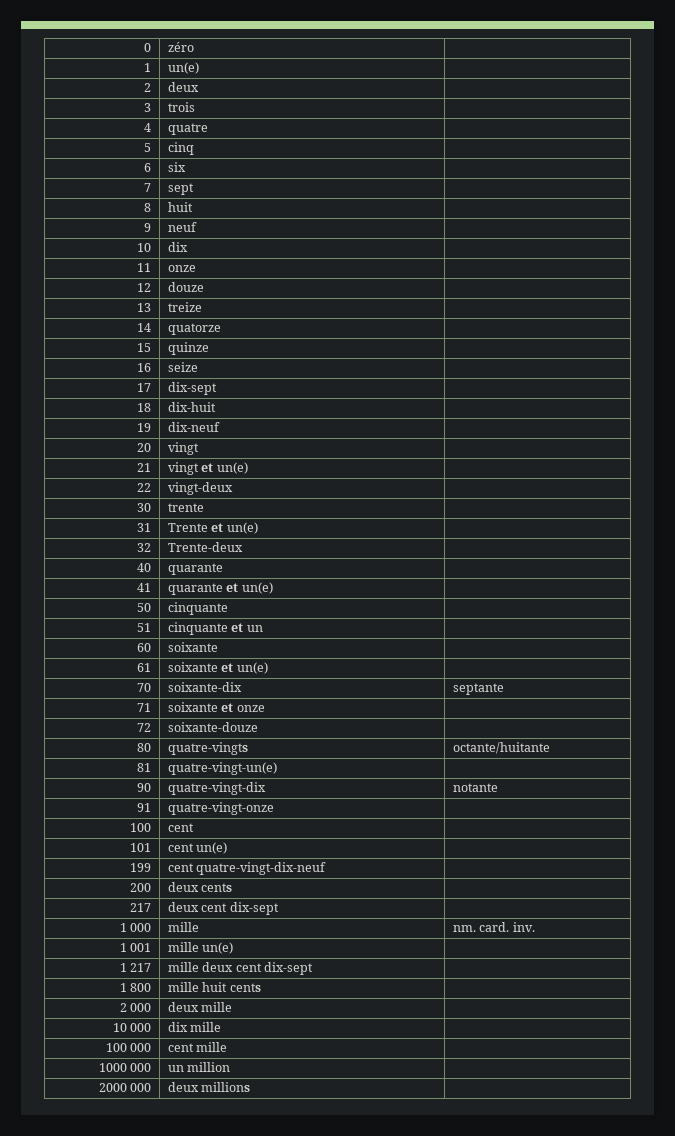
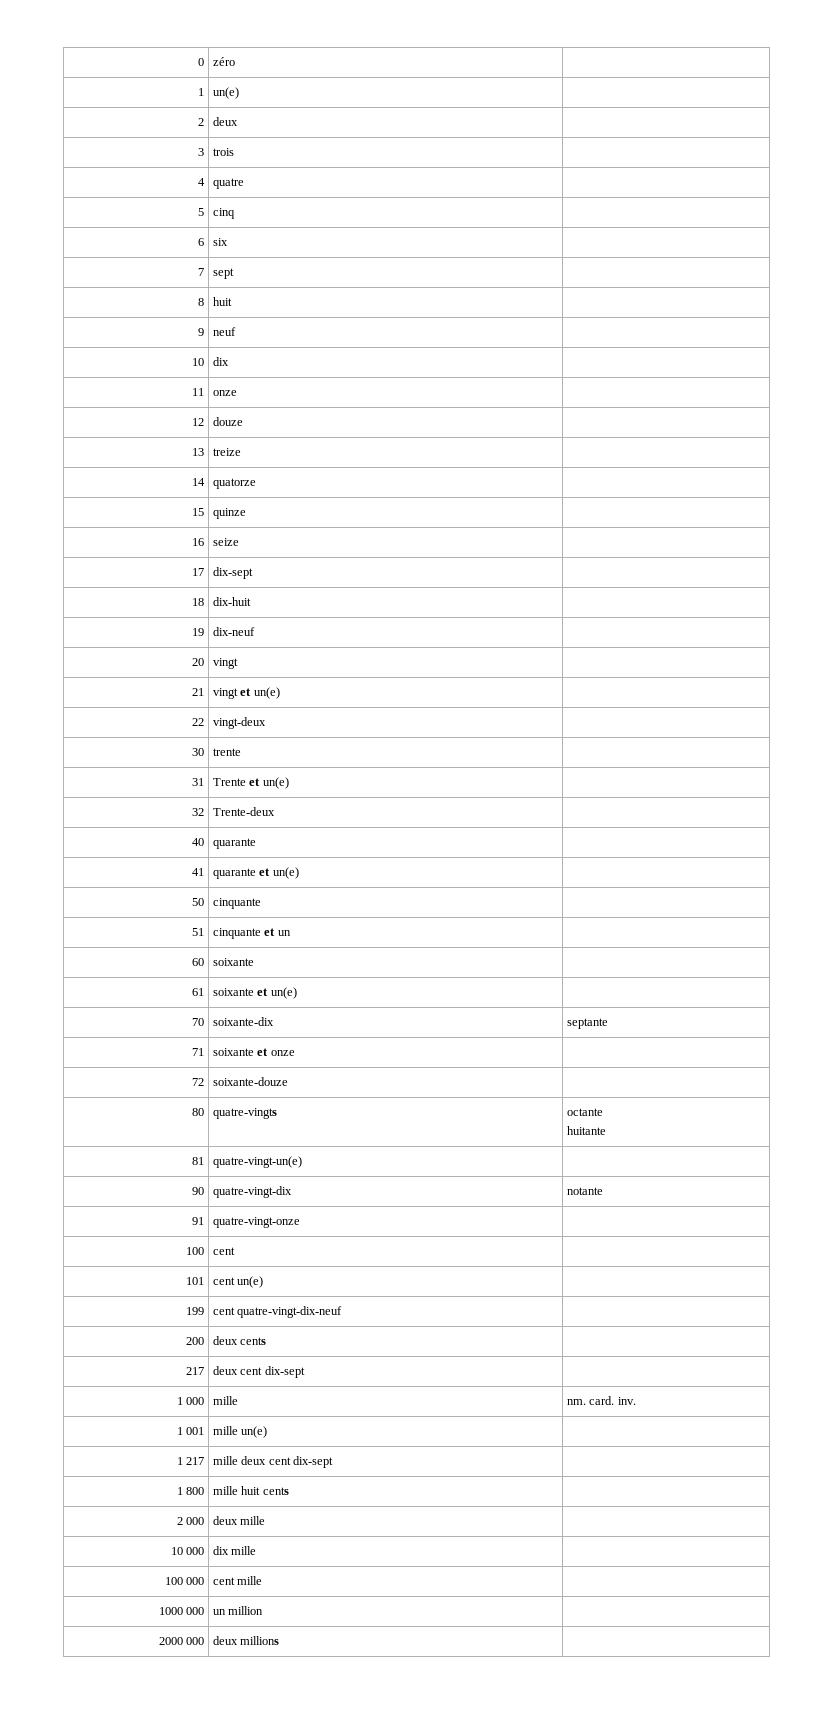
[452,742,550,754] octante/huitante -> [567,1108,604,1116] [567,1126,607,1135] octante // huitante

